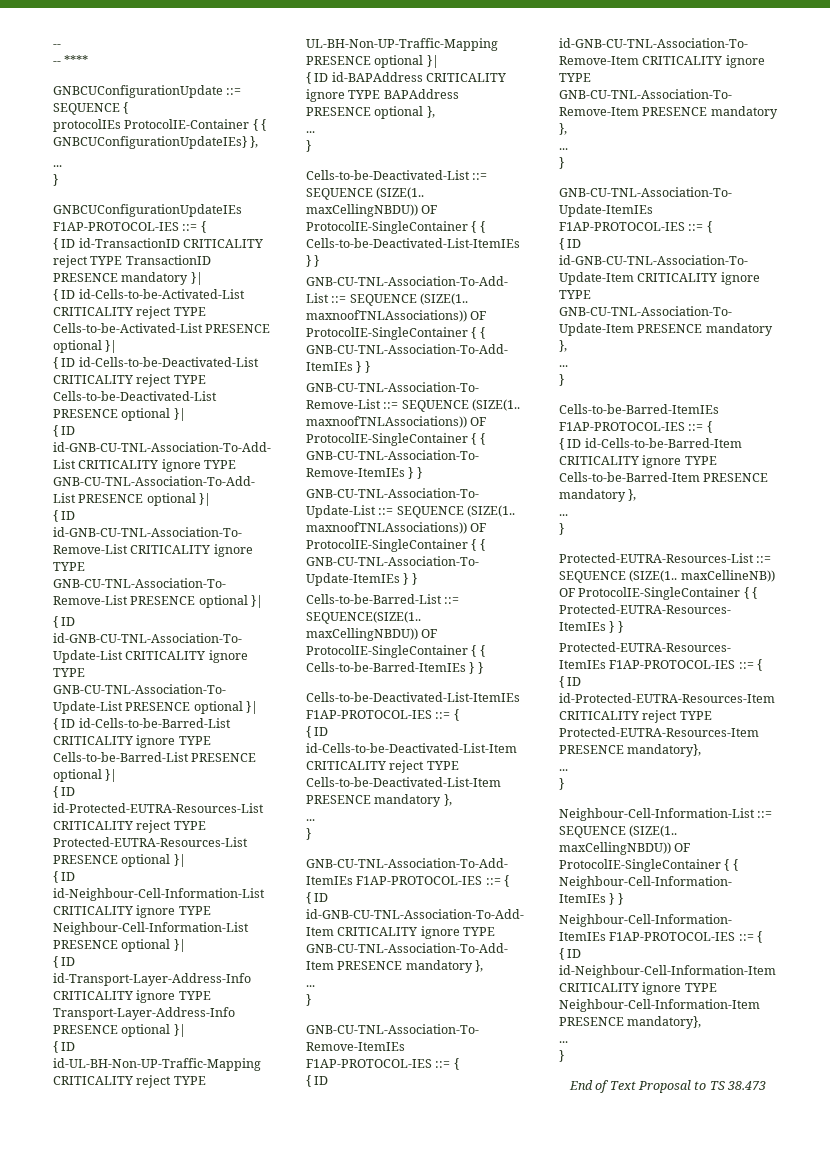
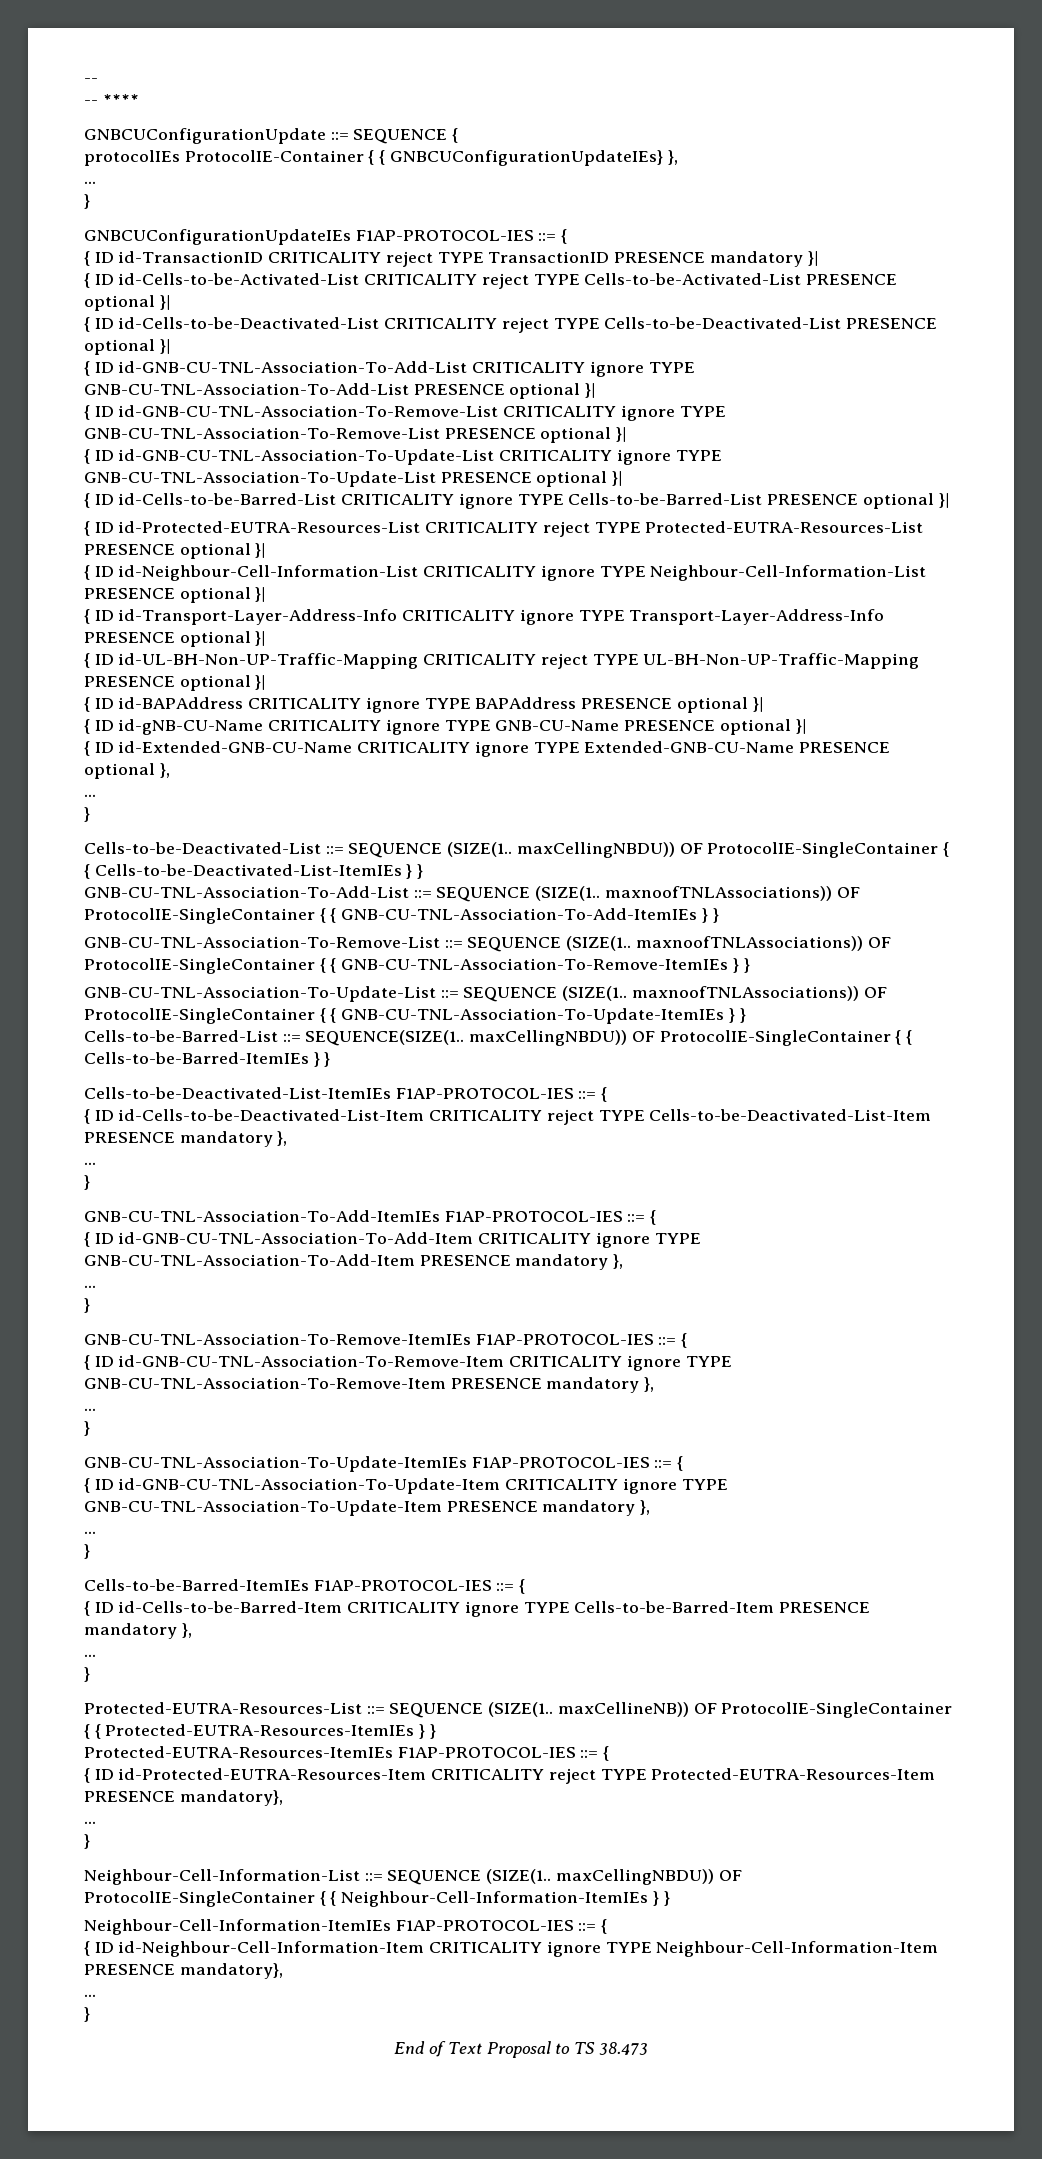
(424, 112) none -> [752,697,764,712] [84,719,807,735] [84,741,891,757] [84,763,155,779] }| // { ID id-gNB-CU-Name CRITICALITY ignore TYPE GNB-CU-Name PRESENCE optional }| // { ID id-Extended-GNB-CU-Name CRITICALITY ignore TYPE Extended-GNB-CU-Name PRESENCE optional

